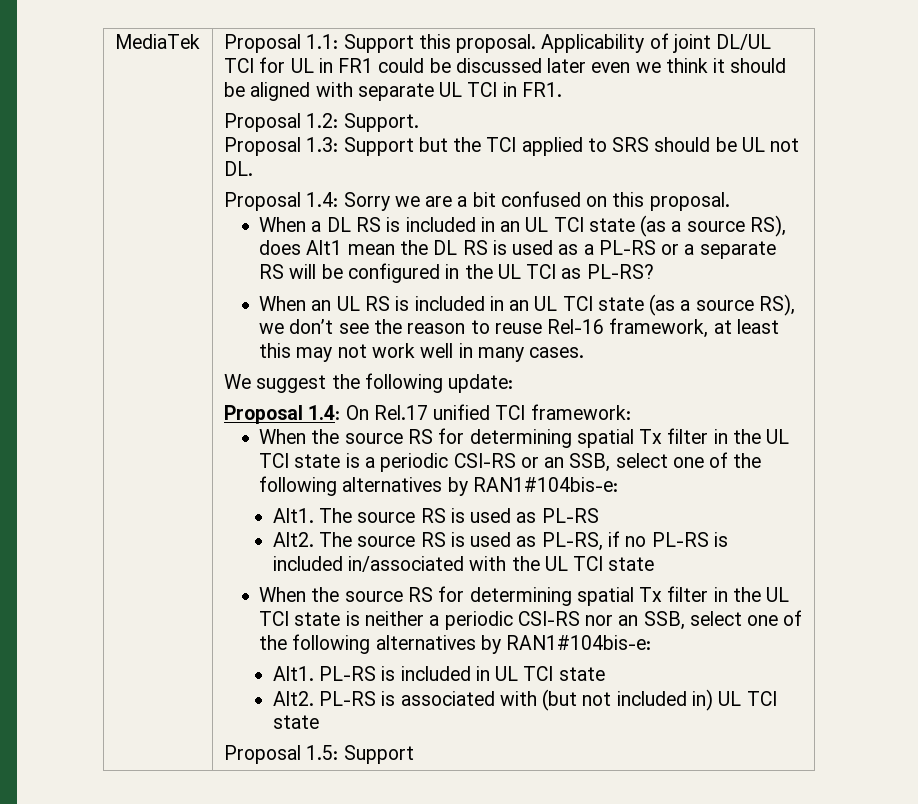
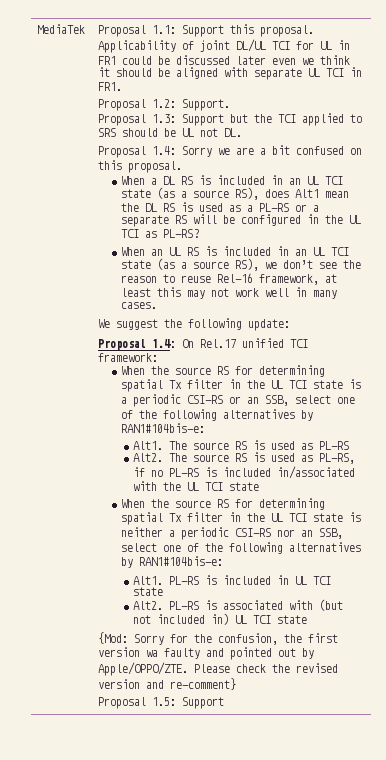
(319, 722) none -> [98,632,339,645] [98,647,315,660] [98,662,339,676] [98,678,237,690] // {Mod: Sorry for the confusion, the first version wa faulty and pointed out by Apple/OPPO/ZTE. Please check the revised version and re-comment}

